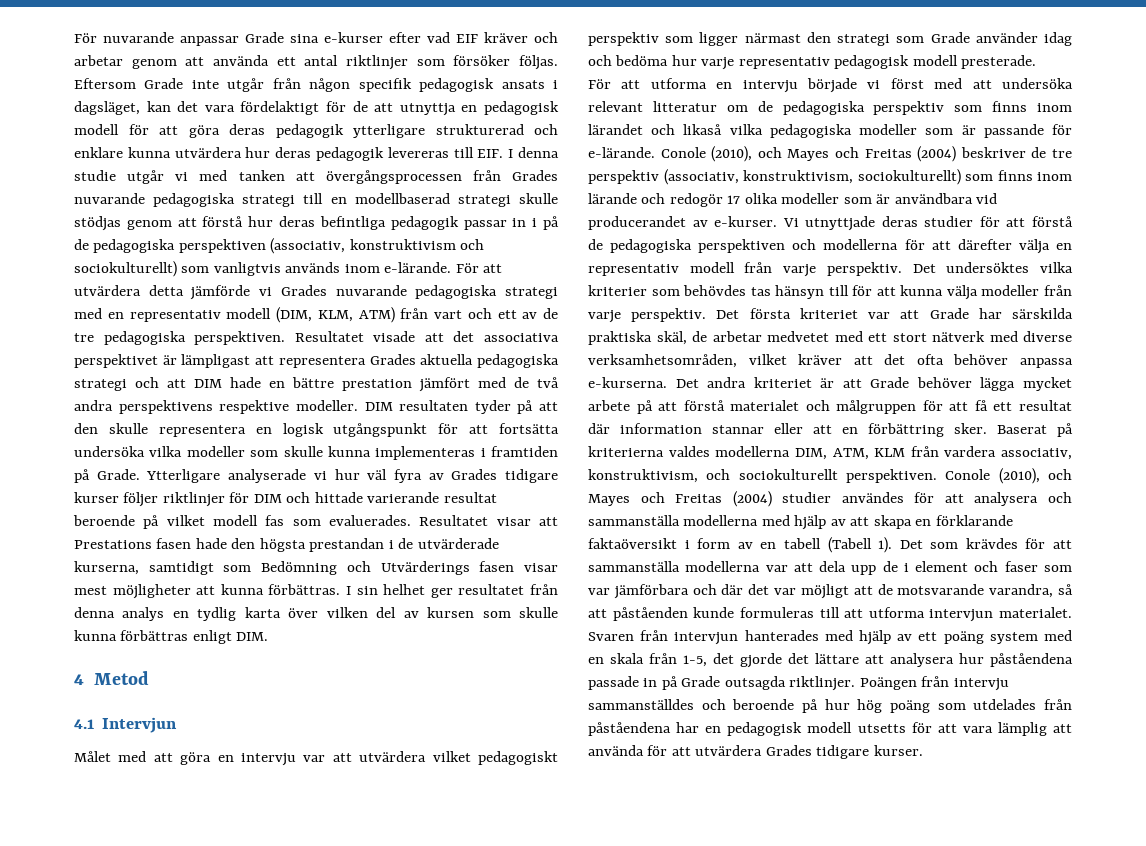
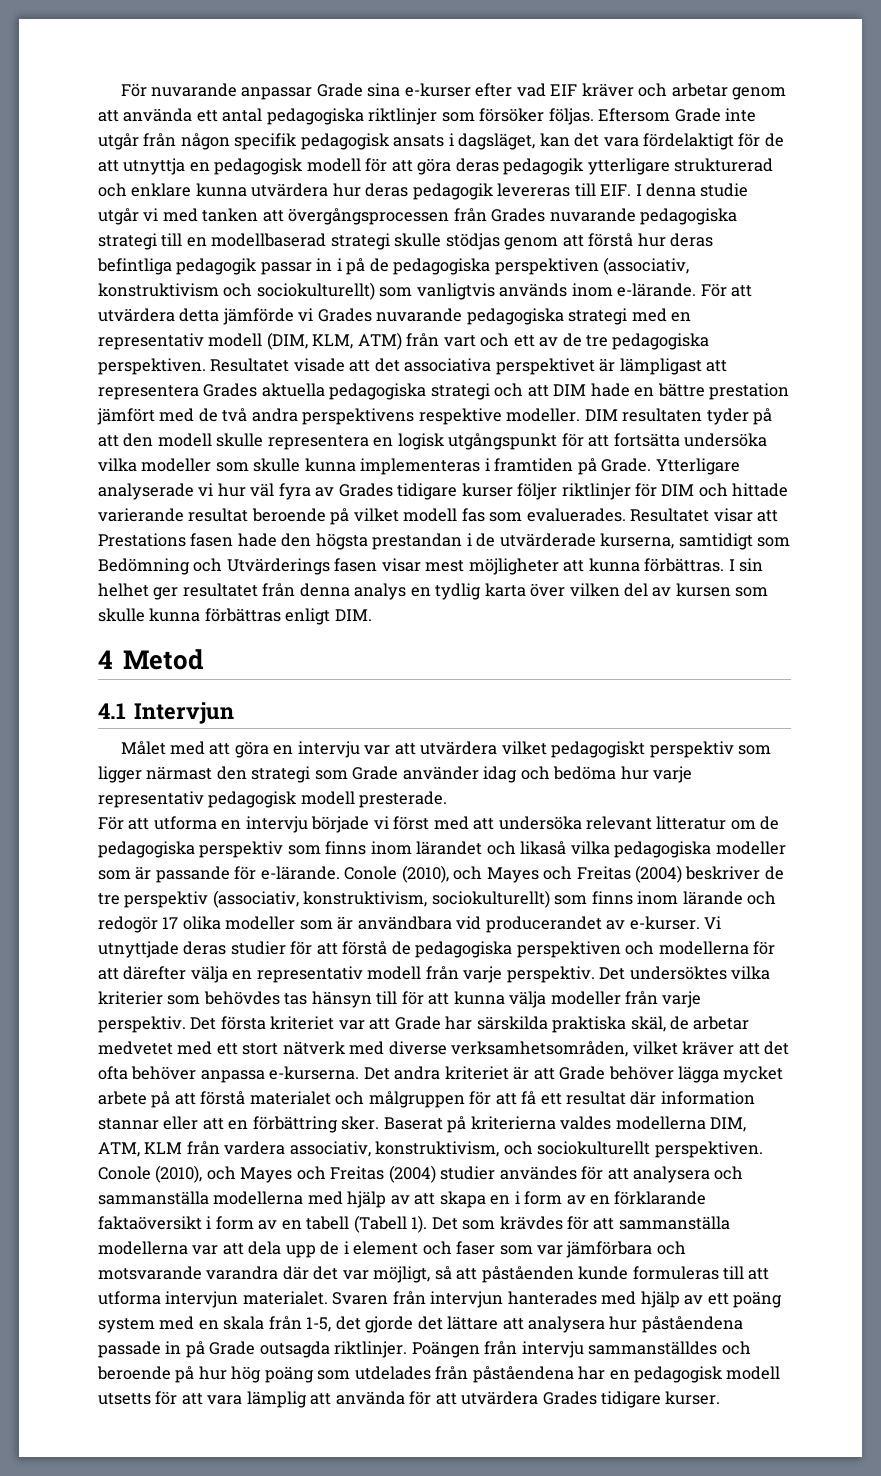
(339, 60) none -> [266,108,364,125] pedagogiska
(98, 428) none -> [157,433,212,447] modell
(932, 522) none -> [514,1191,611,1205] i form av en
(717, 589) none -> [98,1266,279,1280] motsvarande varandra
[800,584,1054,599] möjligt att de motsvarande varandra, -> [373,1266,431,1283] möjligt,

